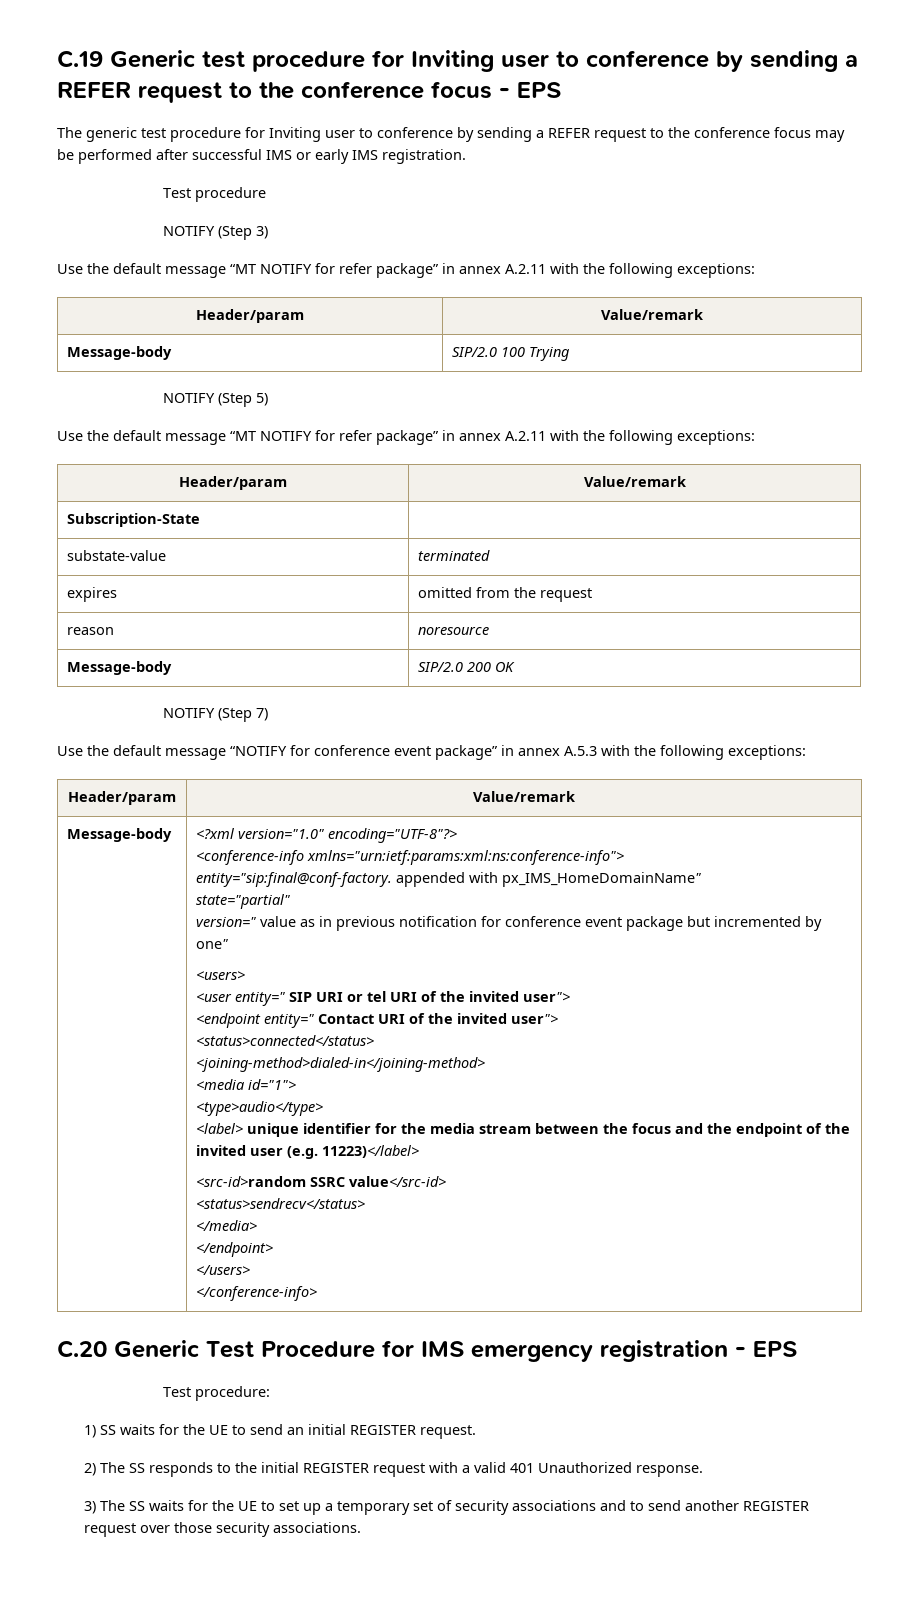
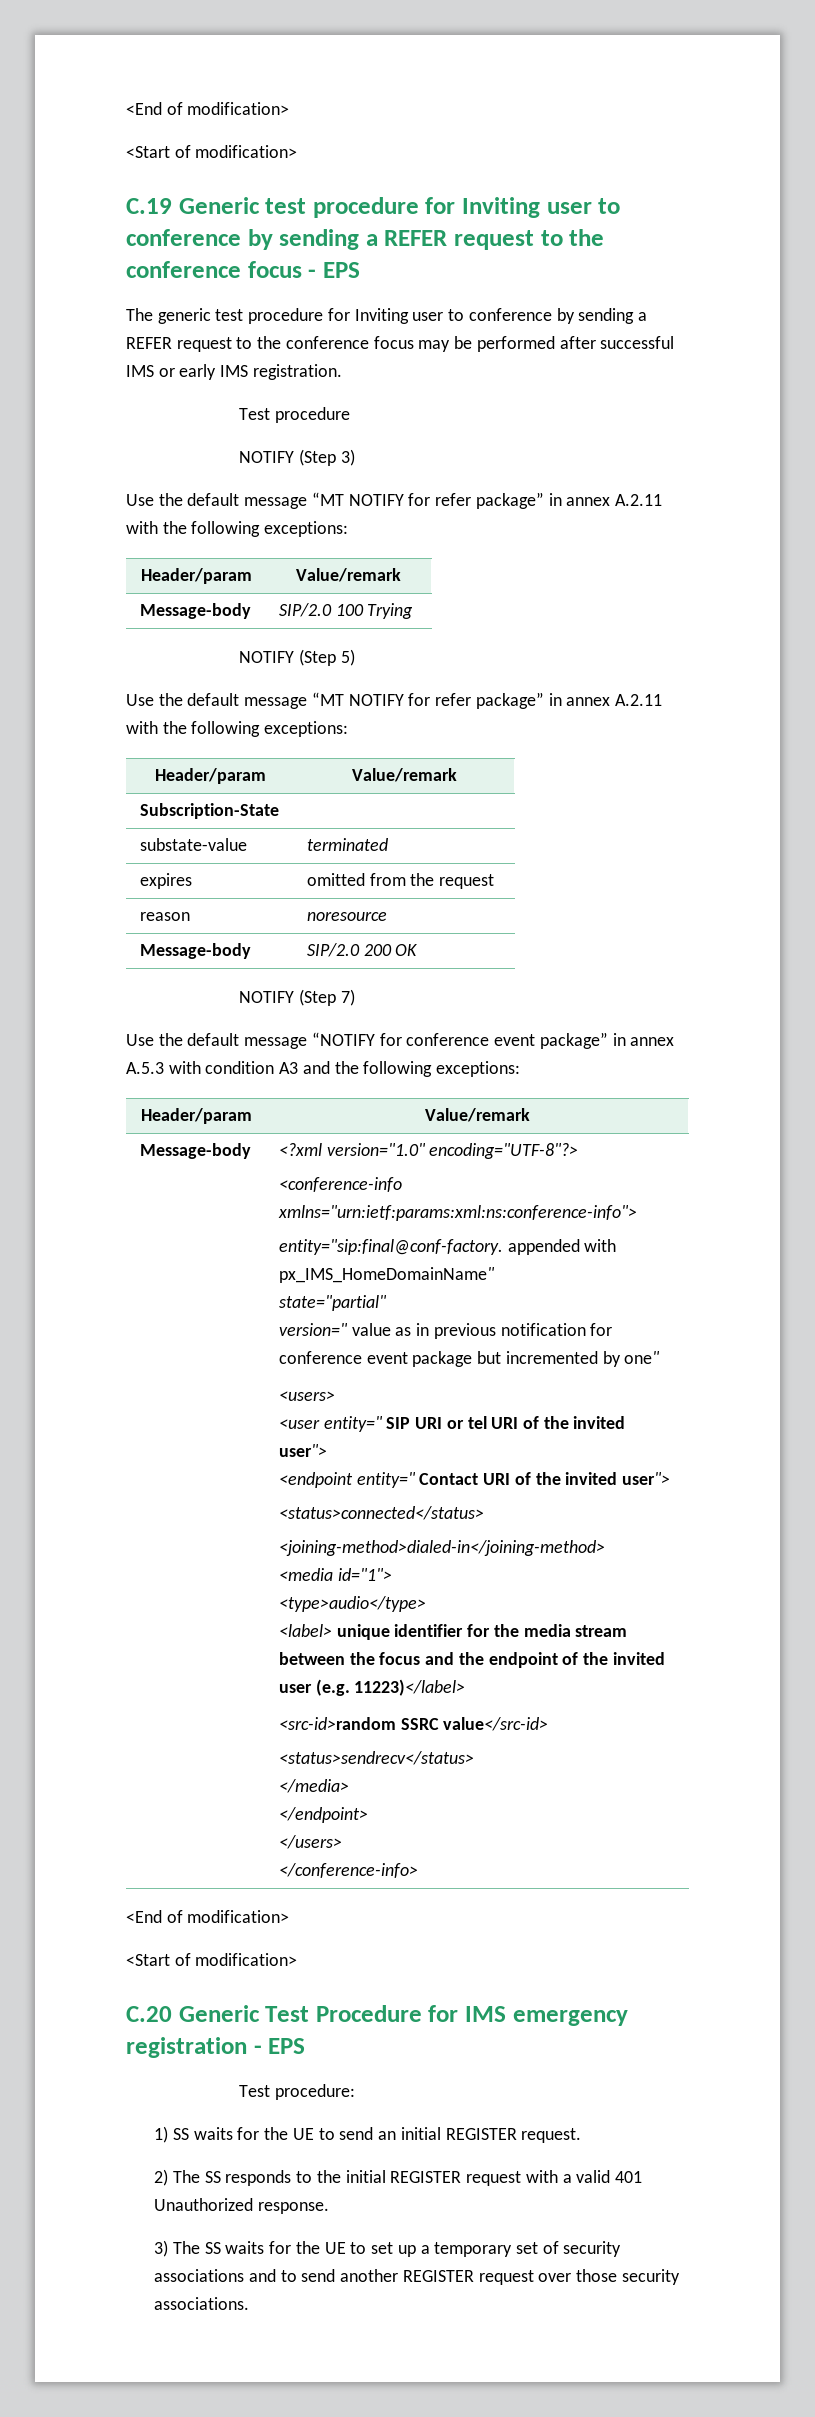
(57, 59) none -> [126,102,290,115] [126,145,298,158] <End of modification> // <Start of modification> //
(630, 750) none -> [205,1061,330,1074] condition A3 and
(318, 1293) none -> [126,1910,290,1923] [126,1953,298,1966] // <End of modification> // <Start of modification>

